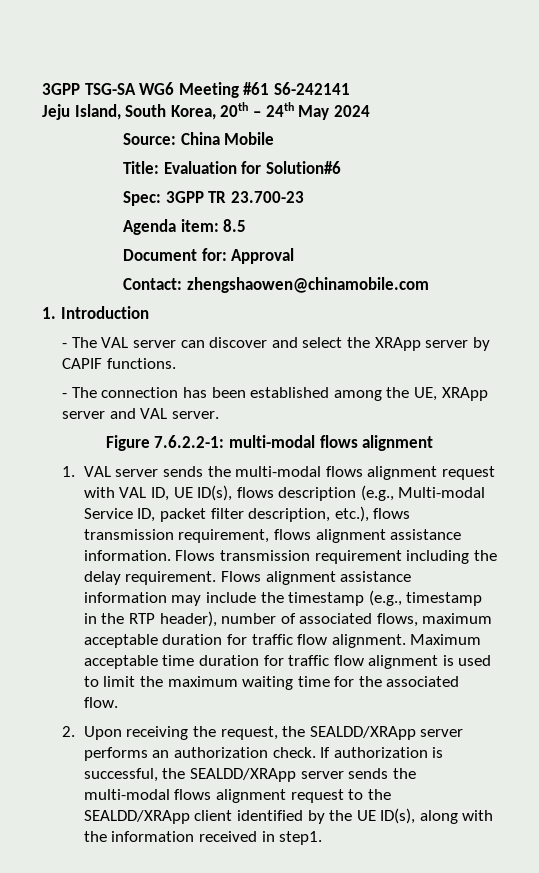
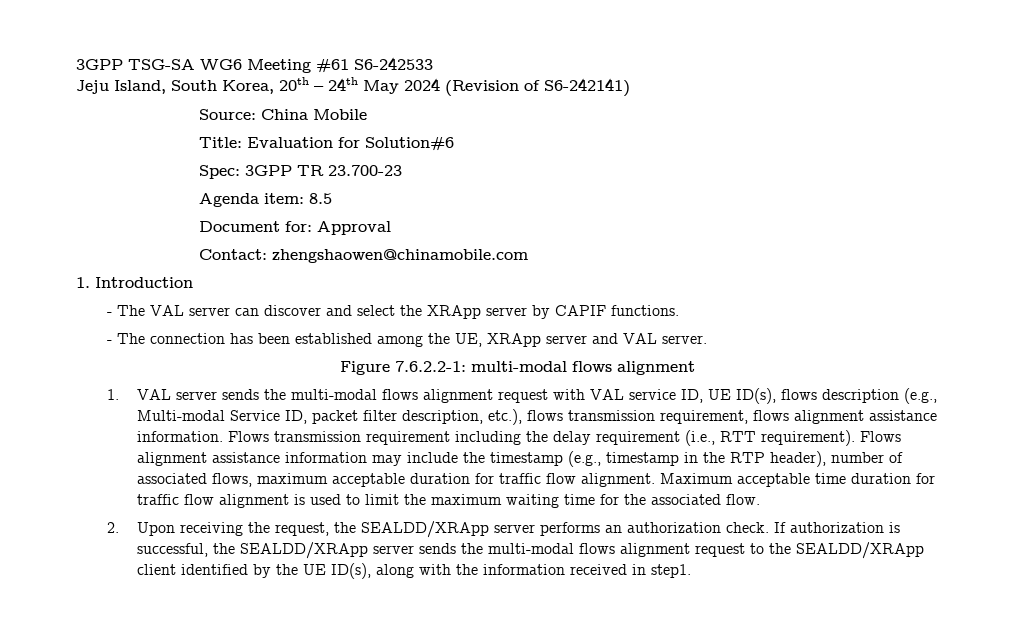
[273,82,350,95] S6-242141 -> [354,57,433,70] S6-242533
(370, 111) none -> [445,78,630,97] (Revision of S6-242141)
(147, 492) none -> [629,389,677,400] service
[125,571,217,585] requirement. -> [596,430,856,446] requirement (i.e., RTT requirement).

